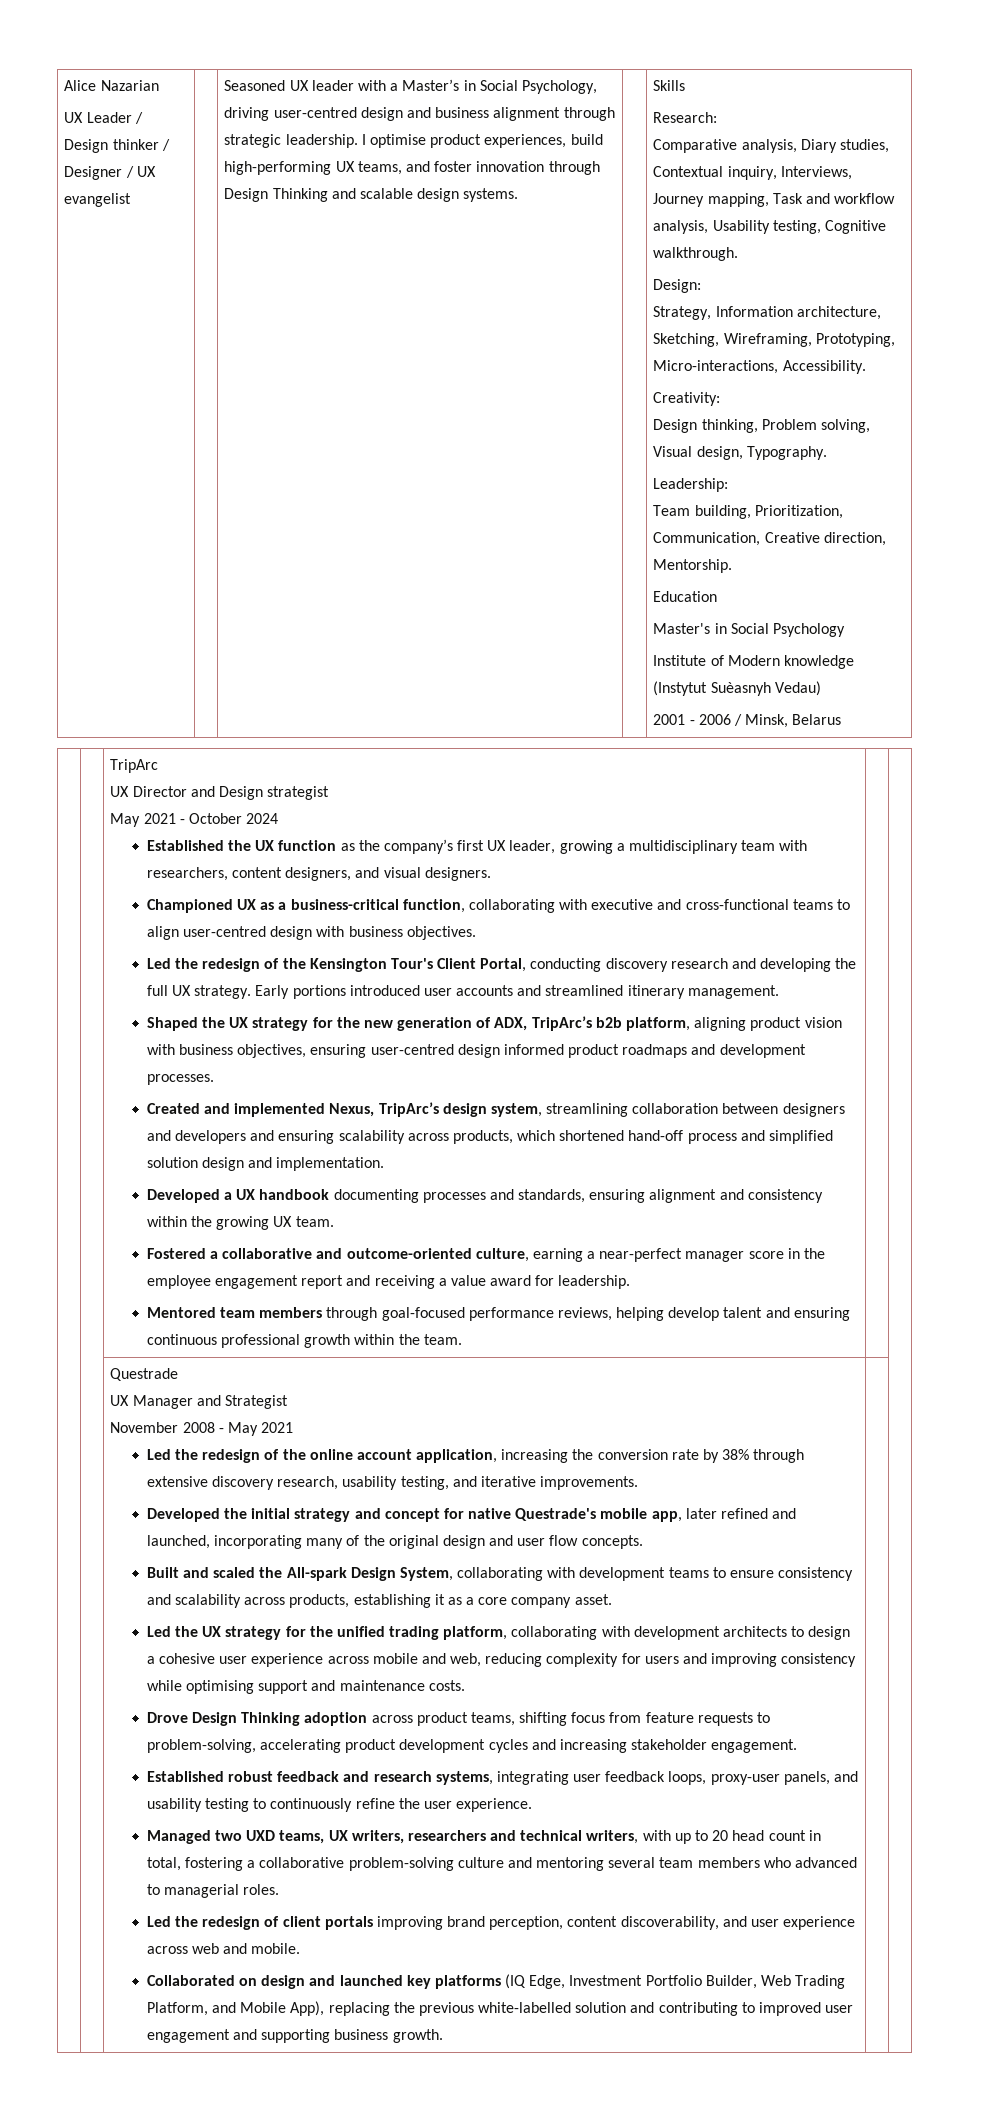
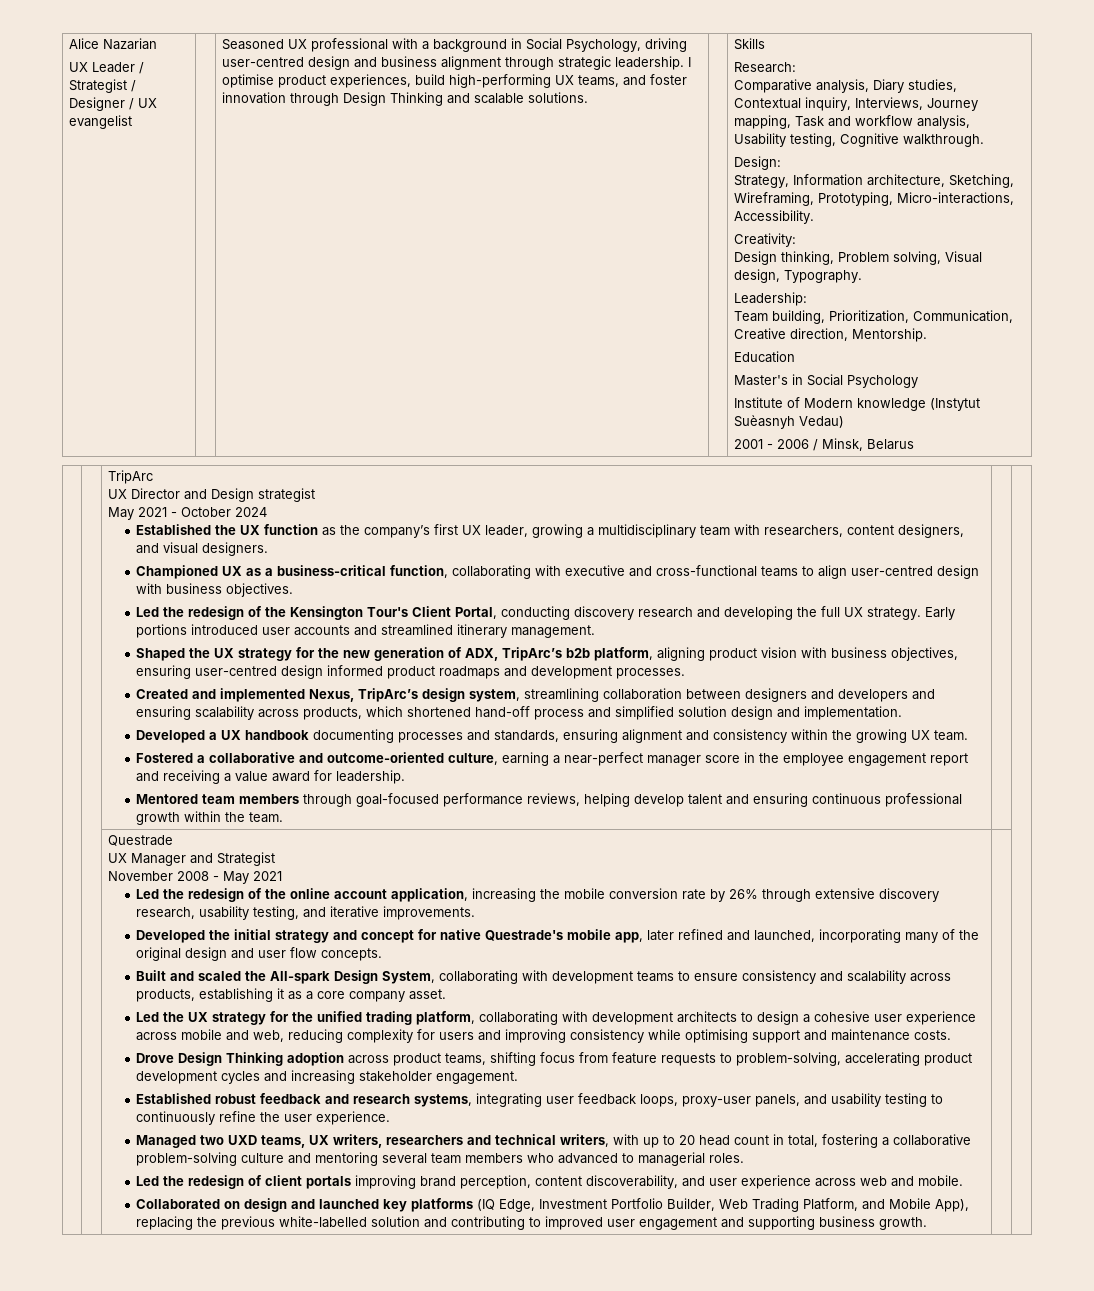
[64,139,159,153] Design thinker -> [68,79,127,93] Strategist
[311,80,354,91] leader -> [310,38,388,52] professional
[402,79,460,91] Master’s -> [432,39,507,52] background
[417,188,519,202] design systems. -> [527,92,588,103] solutions.
(594, 1454) none -> [564,888,606,899] mobile
[722,1449,750,1460] 38% -> [729,889,759,899] 26%

